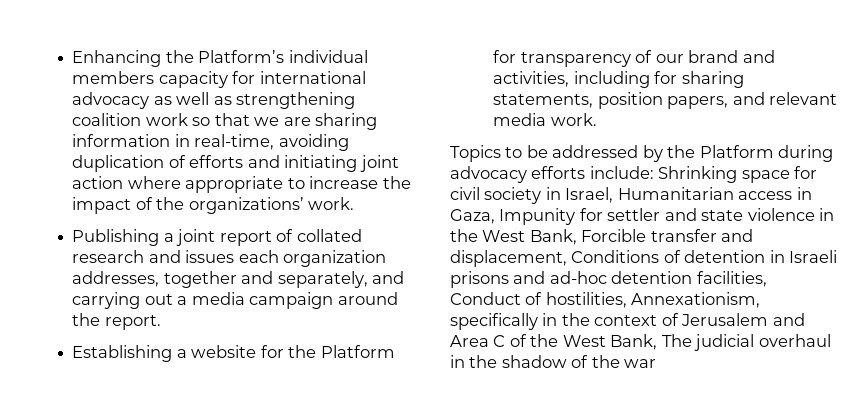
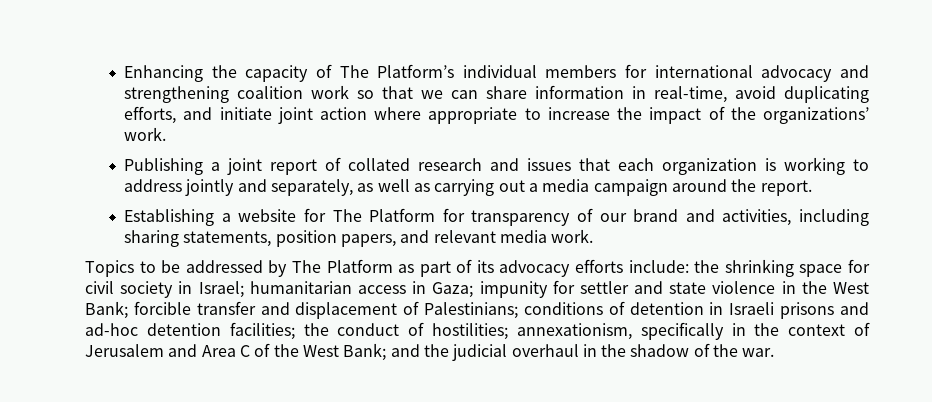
(194, 56) none -> [245,64,369,82] capacity of The
[158,71,228,88] capacity -> (617, 71) none
[153,92,232,105] as well as -> [839,65,869,78] and
[283,113,378,130] are sharing -> [451,86,528,99] can share
[278,134,349,151] [72,155,358,172] avoiding duplication of efforts and initiating -> [735,86,869,103] [124,106,272,124] avoid duplicating efforts, and initiate
(235, 256) none -> [579,158,611,171] that
[72,271,405,288] addresses, together and separately, and -> [765,157,869,175] [124,179,430,196] is working to address jointly and separately, as well as
[288,345,317,358] the -> [332,209,362,222] The
[654,71,678,84] for -> (869, 217) none
[667,145,834,162] the Platform during -> [291,259,494,277] The Platform as part of its
[658,166,738,183] Shrinking -> [694,259,794,277] the shrinking
[565,187,812,203] [450,208,576,225] Israel, Humanitarian access in Gaza, Impunity -> [198,281,548,298] Israel; humanitarian access in Gaza; impunity
[529,229,754,245] [450,250,660,267] Bank, Forcible transfer and displacement, Conditions -> [85,301,603,319] Bank; forcible transfer and displacement of Palestinians; conditions
[696,271,767,287] [450,292,761,308] facilities, Conduct of hostilities, Annexationism, -> [229,322,632,340] facilities; the conduct of hostilities; annexationism,
[610,334,692,350] Bank, The -> [343,343,449,361] Bank; and the
[624,359,657,368] war -> [742,348,775,357] war.

